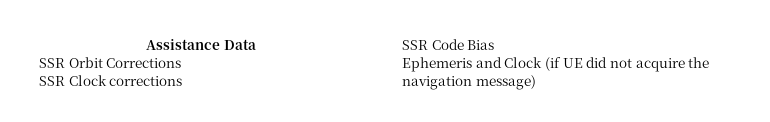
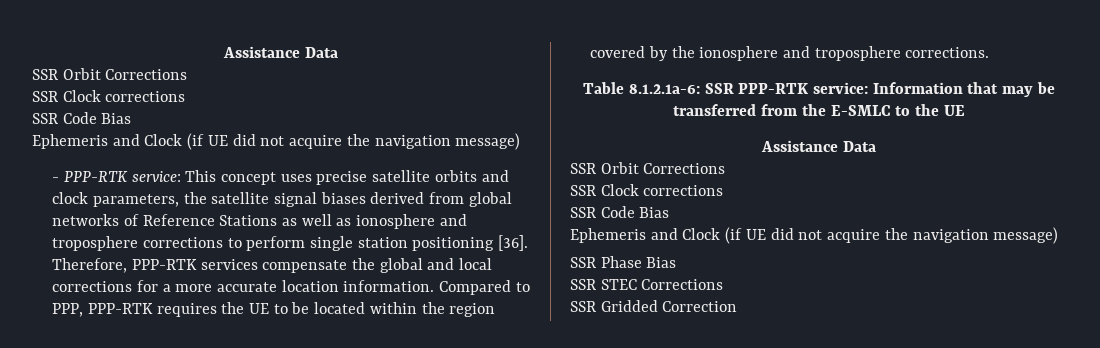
(536, 82) none -> [52,170,509,185] [52,192,512,207] [52,214,467,229] [52,235,529,251] [52,258,493,273] [52,280,530,295] [52,302,496,317] [590,46,990,61] [583,82,1055,97] [673,104,965,116] [761,140,876,152] [570,162,726,174] [570,184,724,196] [570,206,670,218] [570,227,1059,244] [570,256,677,268] [570,279,724,290] [570,300,738,312] // - PPP-RTK service: This concept uses precise satellite orbits and clock parameters, the satellite signal biases derived from global networks of Reference Stations as well as ionosphere and troposphere corrections to perform single station positioning [36]. Therefore, PPP-RTK services compensate the global and local corrections for a more accurate location information. Compared to PPP, PPP-RTK requires the UE to be located within the region covered by the ionosphere and troposphere corrections. // Table 8.1.2.1a-6: SSR PPP-RTK service: Information that may be transferred from the E-SMLC to the UE // Assistance Data // SSR Orbit Corrections // SSR Clock corrections // SSR Code Bias // Ephemeris and Clock (if UE did not acquire the navigation message) // SSR Phase Bias // SSR STEC Corrections // SSR Gridded Correction

